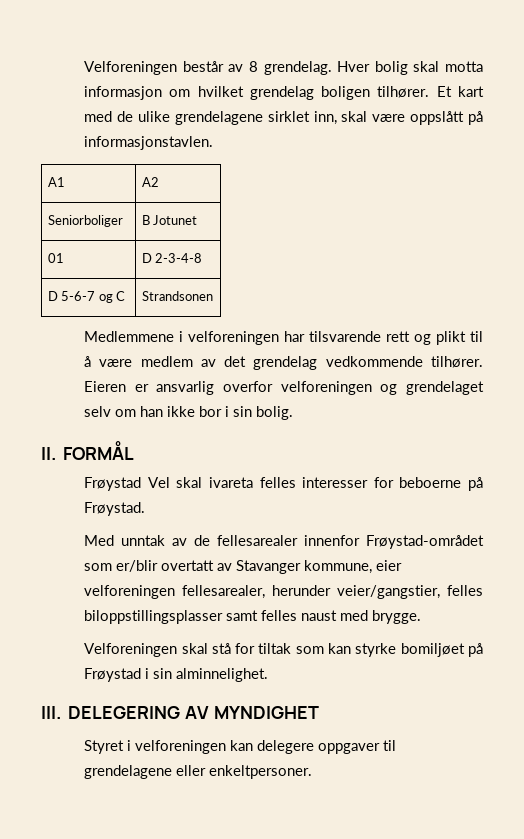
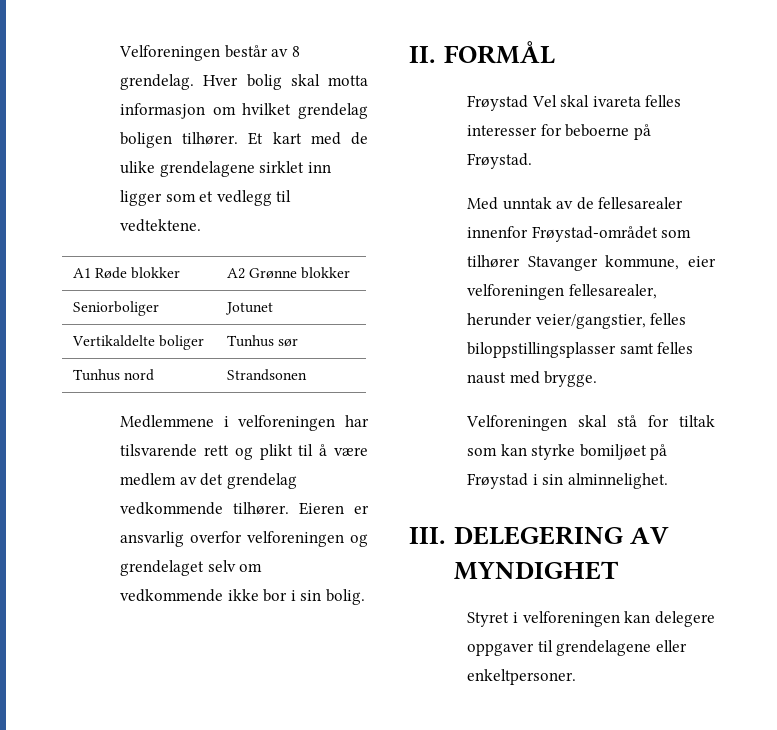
[313,111,483,125] [84,136,214,150] inn, skal være oppslått på informasjonstavlen. -> [307,162,331,173] [120,190,292,206] [120,219,202,232] inn ligger som et vedlegg til vedtektene.
(65, 182) none -> [94,267,181,279] Røde blokker
(159, 182) none -> [248,267,351,279] Grønne blokker
[141,215,150,225] B -> (159, 308) none
[47,253,64,263] [141,253,203,263] [47,291,126,303] 01 | D 2-3-4-8 // D 5-6-7 og C -> [71,335,204,350] [226,335,298,347] [72,369,154,381] Vertikaldelte boliger | Tunhus sør // Tunhus nord
[140,406,164,417] han -> [120,589,224,602] vedkommende
[116,560,233,572] er/blir overtatt av -> [467,255,521,268] tilhører

